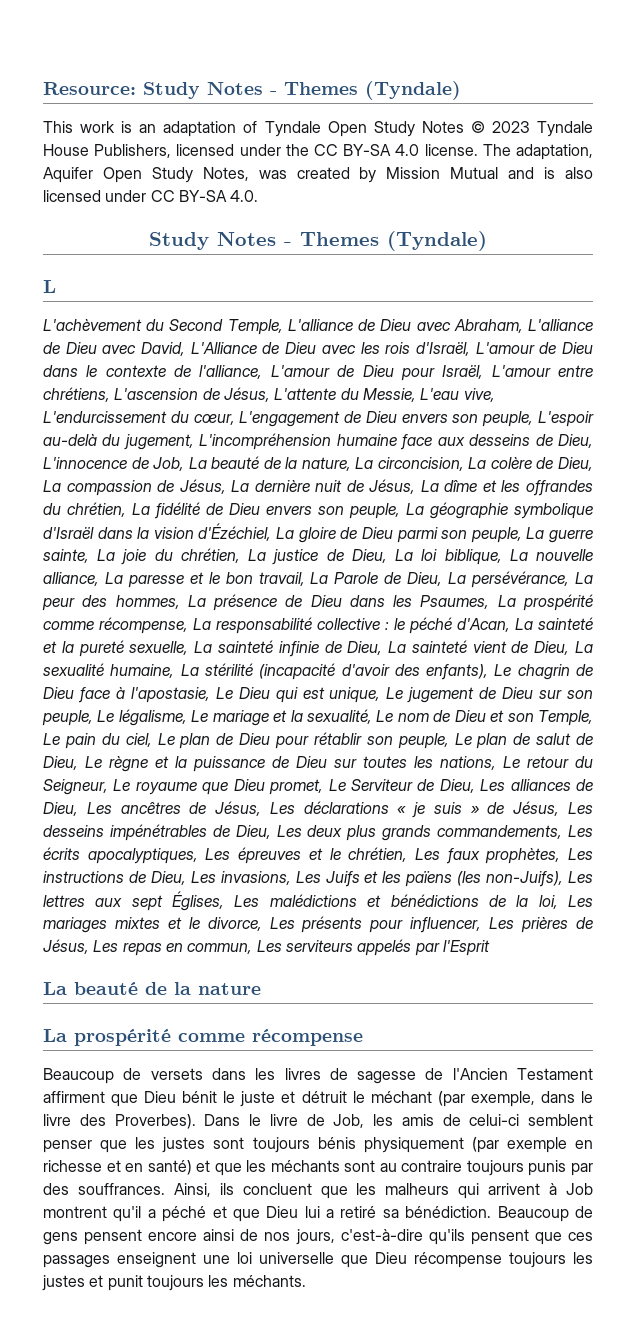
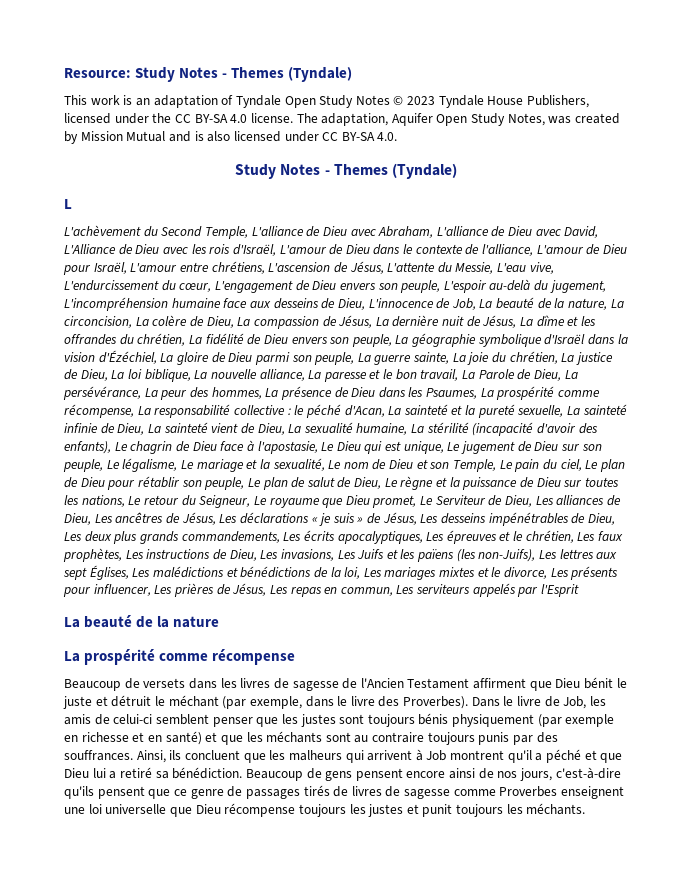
[567,1232,593,1241] [43,1255,110,1268] ces passages -> [173,785,558,799] ce genre de passages tirés de livres de sagesse comme Proverbes

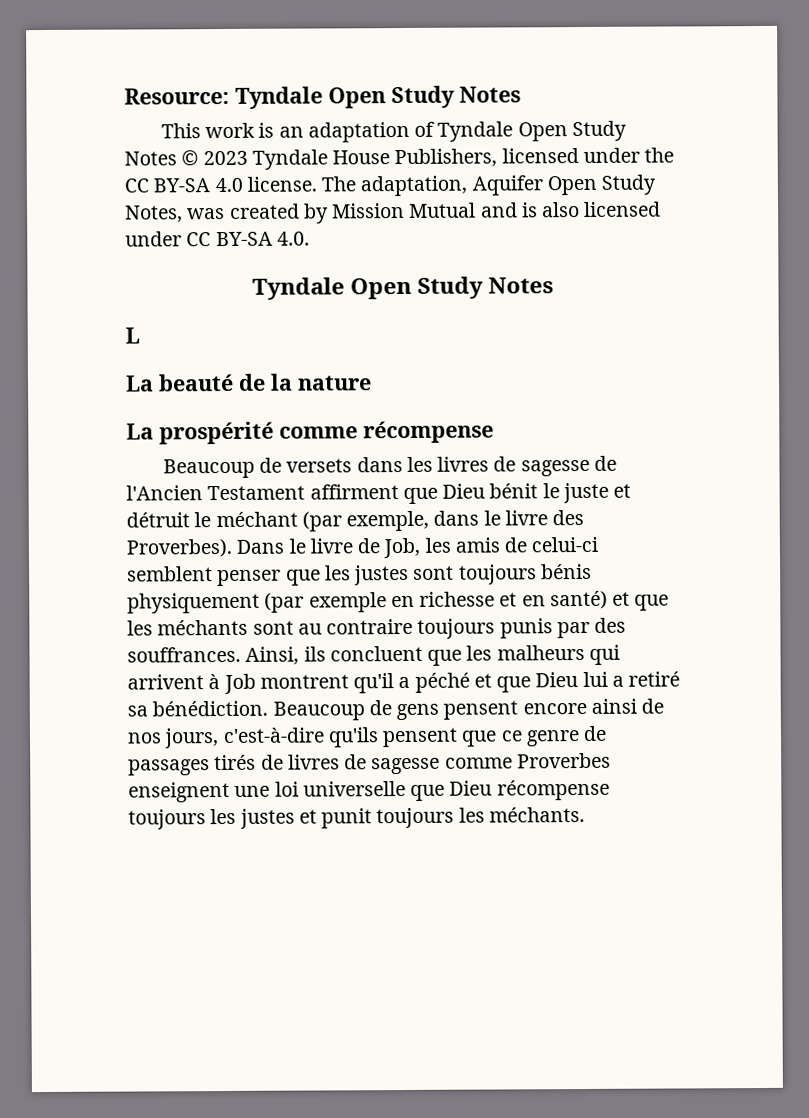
[135,67,353,82] Study Notes - Themes (Tyndale) -> [235,85,521,109] Tyndale Open Study Notes
[235,163,457,179] [64,199,72,209] [64,225,599,239] [64,244,627,256] [63,261,554,275] [64,279,606,293] [64,297,624,311] [64,315,596,329] [64,333,628,347] [64,350,613,365] [64,369,578,382] [63,386,601,400] [64,404,627,418] [64,422,598,436] [64,440,602,454] [63,458,625,472] [64,476,619,490] [64,495,621,508] [64,512,615,526] [64,530,624,544] [63,548,618,562] [63,565,619,580] [63,583,580,597] Study Notes - Themes (Tyndale) // L // L'achèvement du Second Temple, L'alliance de Dieu avec Abraham, L'alliance de Dieu avec David, L'Alliance de Dieu avec les rois d'Israël, L'amour de Dieu dans le contexte de l'alliance, L'amour de Dieu pour Israël, L'amour entre chrétiens, L'ascension de Jésus, L'attente du Messie, L'eau vive, L'endurcissement du cœur, L'engagement de Dieu envers son peuple, L'espoir au-delà du jugement, L'incompréhension humaine face aux desseins de Dieu, L'innocence de Job, La beauté de la nature, La circoncision, La colère de Dieu, La compassion de Jésus, La dernière nuit de Jésus, La dîme et les offrandes du chrétien, La fidélité de Dieu envers son peuple, La géographie symbolique d'Israël dans la vision d'Ézéchiel, La gloire de Dieu parmi son peuple, La guerre sainte, La joie du chrétien, La justice de Dieu, La loi biblique, La nouvelle alliance, La paresse et le bon travail, La Parole de Dieu, La persévérance, La peur des hommes, La présence de Dieu dans les Psaumes, La prospérité comme récompense, La responsabilité collective : le péché d'Acan, La sainteté et la pureté sexuelle, La sainteté infinie de Dieu, La sainteté vient de Dieu, La sexualité humaine, La stérilité (incapacité d'avoir des enfants), Le chagrin de Dieu face à l'apostasie, Le Dieu qui est unique, Le jugement de Dieu sur son peuple, Le légalisme, Le mariage et la sexualité, Le nom de Dieu et son Temple, Le pain du ciel, Le plan de Dieu pour rétablir son peuple, Le plan de salut de Dieu, Le règne et la puissance de Dieu sur toutes les nations, Le retour du Seigneur, Le royaume que Dieu promet, Le Serviteur de Dieu, Les alliances de Dieu, Les ancêtres de Jésus, Les déclarations « je suis » de Jésus, Les desseins impénétrables de Dieu, Les deux plus grands commandements, Les écrits apocalyptiques, Les épreuves et le chrétien, Les faux prophètes, Les instructions de Dieu, Les invasions, Les Juifs et les païens (les non-Juifs), Les lettres aux sept Églises, Les malédictions et bénédictions de la loi, Les mariages mixtes et le divorce, Les présents pour influencer, Les prières de Jésus, Les repas en commun, Les serviteurs appelés par l'Esprit -> [251,276,555,300] [125,327,140,344] Tyndale Open Study Notes // L

